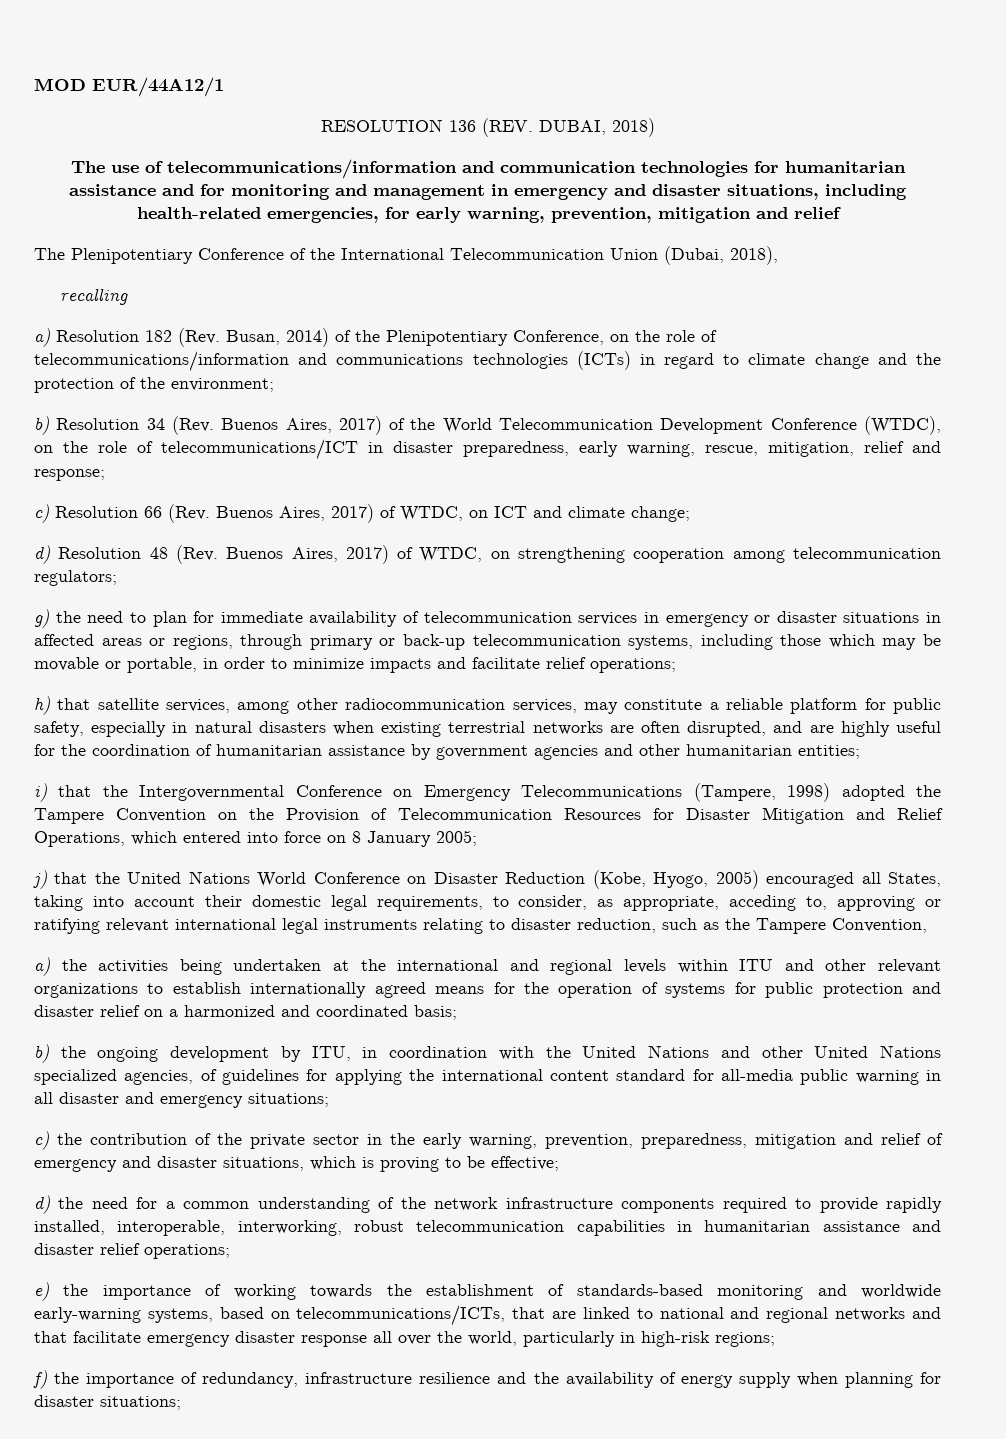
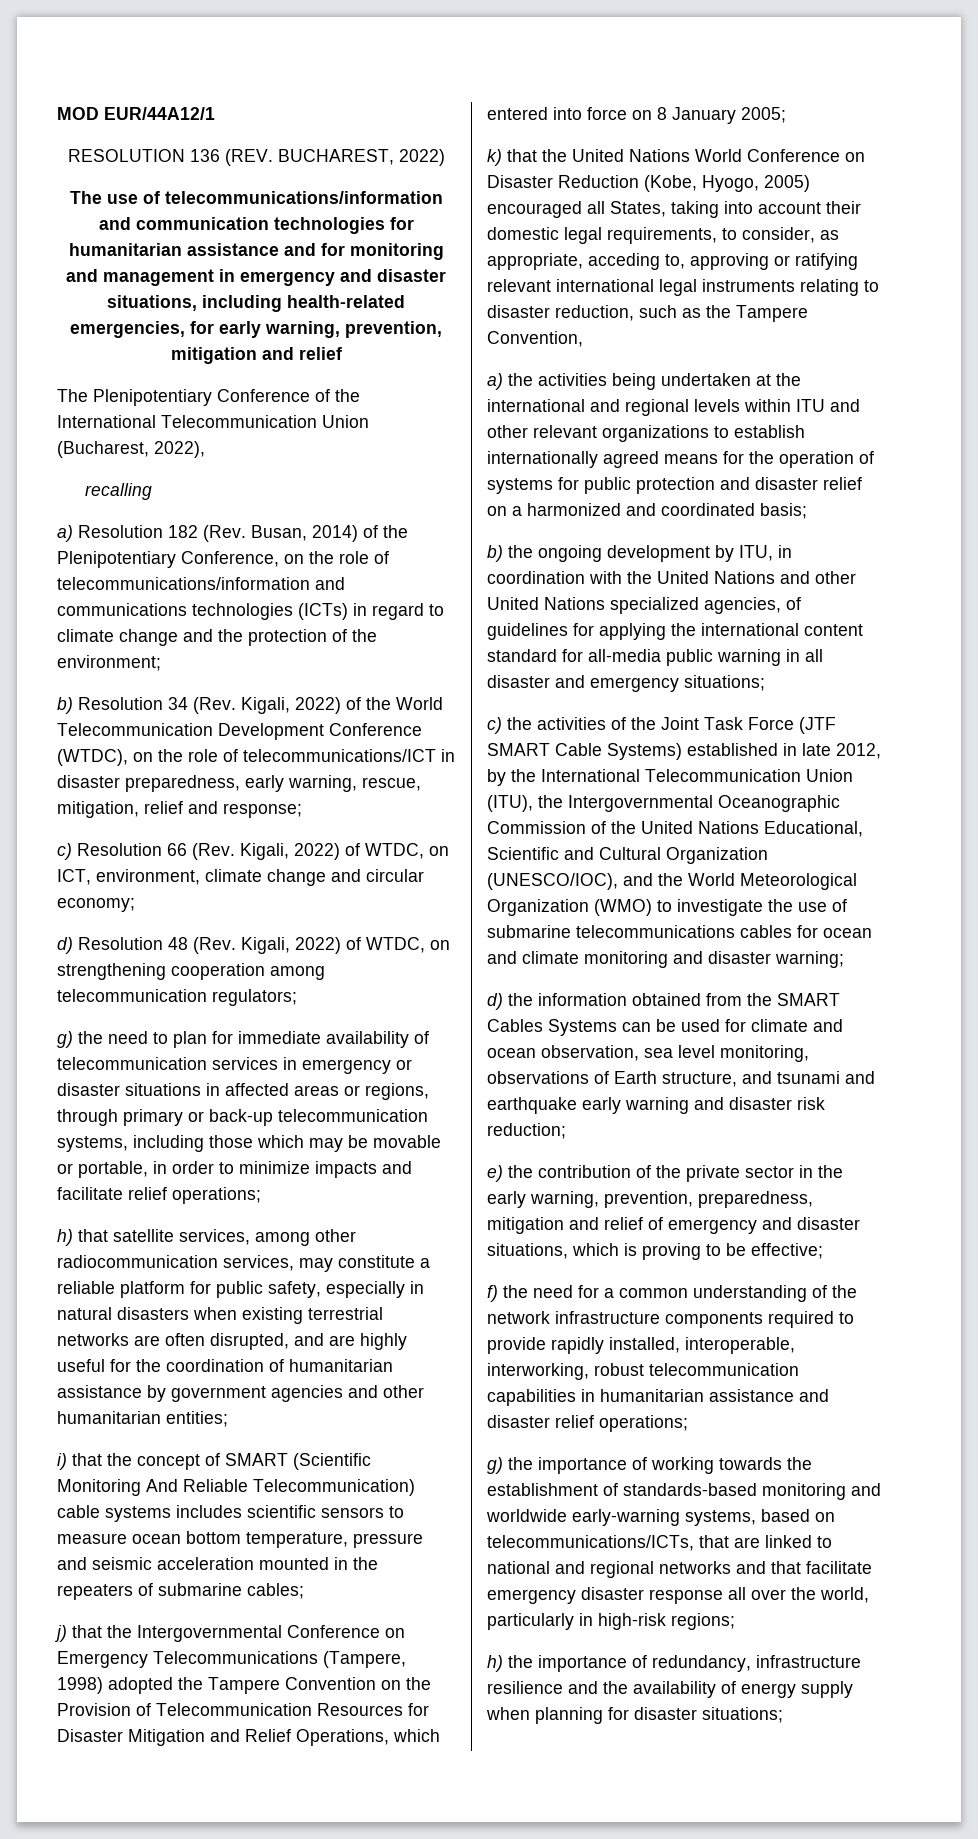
[538,118,655,137] DUBAI, 2018) -> [277,149,445,166] BUCHAREST, 2022)
[664,246,778,265] (Dubai, 2018), -> [57,441,205,458] (Bucharest, 2022),
[221,416,382,435] Buenos Aires, 2017) -> [241,697,341,714] Kigali, 2022)
[216,504,690,523] Buenos Aires, 2017) of WTDC, on ICT and climate change; -> [240,843,449,860] [57,869,424,886] [57,898,135,912] Kigali, 2022) of WTDC, on ICT, environment, climate change and circular economy;
[226,545,389,564] Buenos Aires, 2017) -> [241,937,341,954] Kigali, 2022)
(128, 791) none -> [137,1453,371,1470] [57,1479,415,1496] [57,1505,404,1522] [57,1531,423,1548] [57,1557,378,1570] [57,1583,304,1600] [55,1625,132,1642] concept of SMART (Scientific Monitoring And Reliable Telecommunication) cable systems includes scientific sensors to measure ocean bottom temperature, pressure and seismic acceleration mounted in the repeaters of submarine cables; // j) that the
[33,870,47,889] j) -> [487,149,502,166] k)
(82, 1139) none -> [537,717,836,734] [487,743,881,760] [487,769,853,786] [487,795,840,812] [487,821,863,837] [487,847,768,864] [487,873,857,890] [487,899,847,916] [487,925,872,938] [487,951,844,968] [487,993,840,1010] [487,1019,843,1036] [487,1045,809,1062] [487,1071,875,1087] [487,1097,825,1114] [487,1123,566,1139] [487,1165,533,1182] activities of the Joint Task Force (JTF SMART Cable Systems) established in late 2012, by the International Telecommunication Union (ITU), the Intergovernmental Oceanographic Commission of the United Nations Educational, Scientific and Cultural Organization (UNESCO/IOC), and the World Meteorological Organization (WMO) to investigate the use of submarine telecommunications cables for ocean and climate monitoring and disaster warning; // d) the information obtained from the SMART Cables Systems can be used for climate and ocean observation, sea level monitoring, observations of Earth structure, and tsunami and earthquake early warning and disaster risk reduction; // e) the
[34,1195,50,1214] d) -> [487,1285,498,1302] f)
[34,1282,49,1301] e) -> [487,1457,503,1474] g)
[33,1370,47,1389] f) -> [487,1655,503,1672] h)

